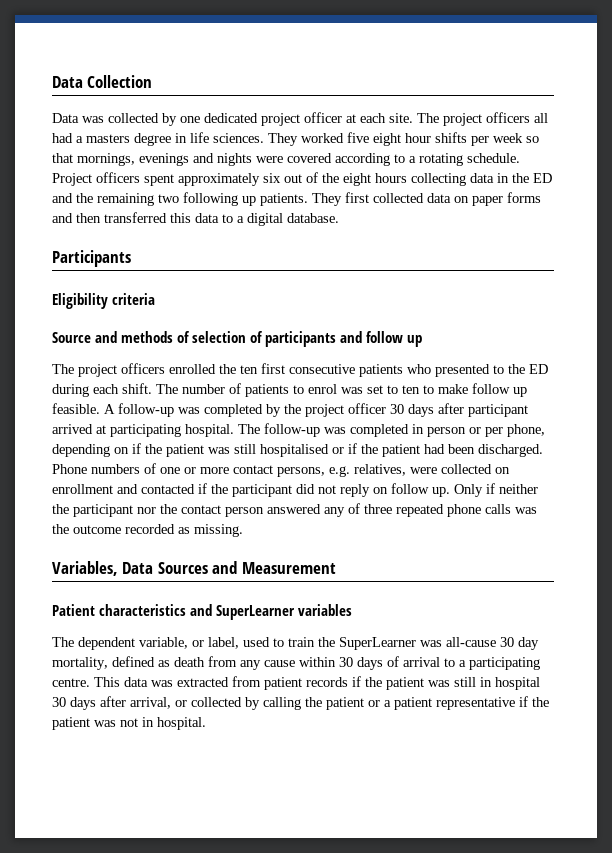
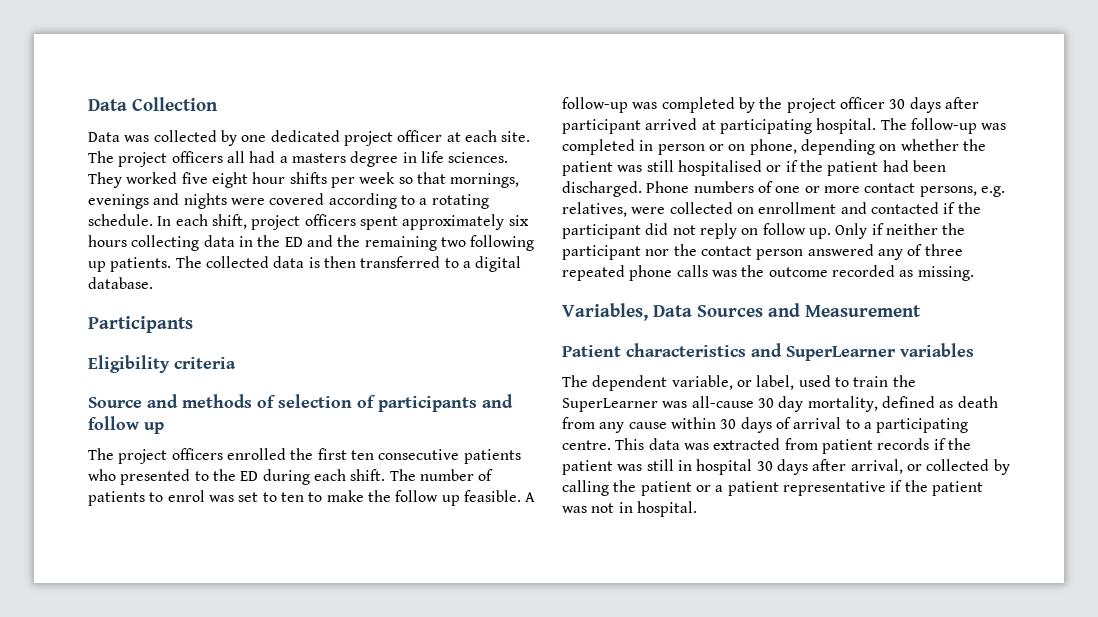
[52,172,371,186] Project officers spent approximately six out of the eight -> [157,214,529,230] In each shift, project officers spent approximately six
[312,192,541,206] [52,212,219,223] They first collected data on paper forms and then transferred this data -> [175,256,441,268] The collected data is then transferred
[240,363,285,374] ten first -> [317,448,374,460] first ten
(468, 389) none -> [367,490,391,502] the
[485,427,503,437] per -> [728,144,746,151] on
[132,443,141,454] if -> [900,139,959,151] whether

